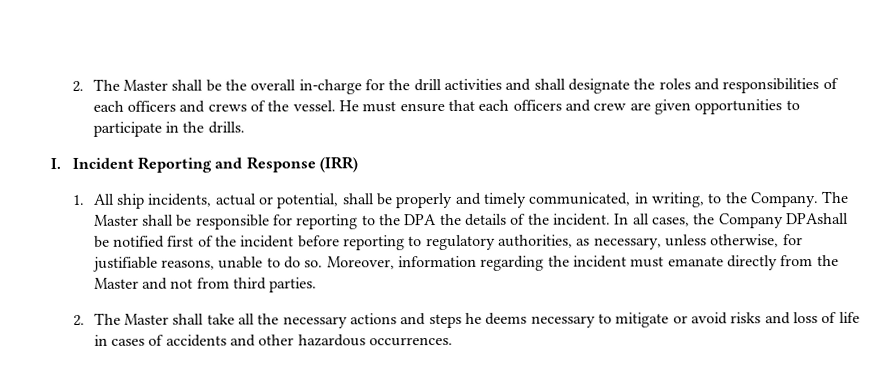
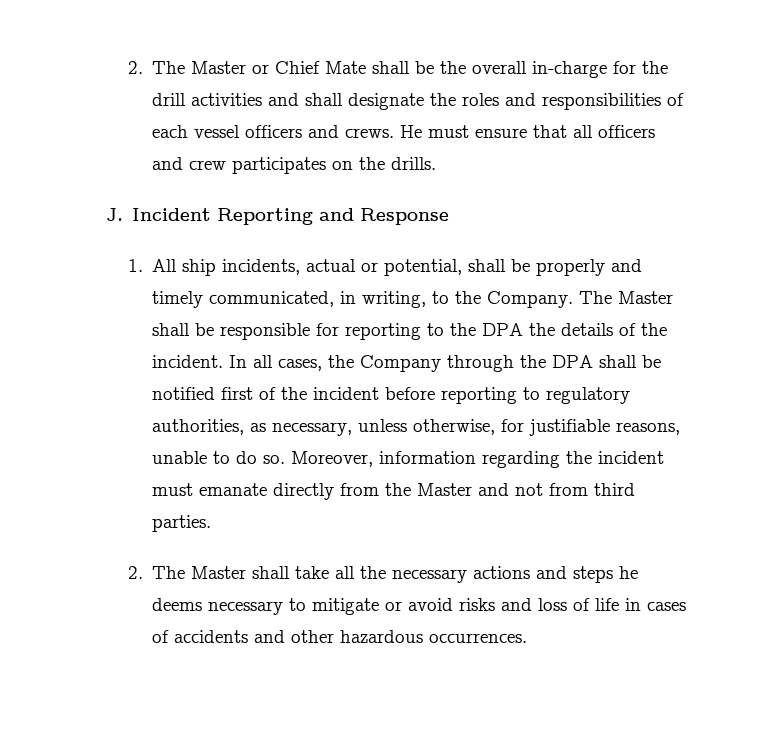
[71,78,169,92] 2. The Master -> [127,61,367,74] 2. The Master or Chief Mate
[127,100,336,113] officers and crews of the vessel. -> [194,125,395,138] vessel officers and crews.
[478,99,510,111] each -> [573,125,594,138] all
[629,99,800,115] [92,121,180,137] are given opportunities to participate in -> [232,157,354,174] participates on
[50,158,62,170] I. -> [105,208,123,221] J.
[318,156,358,173] (IRR) -> (450, 216) none
[785,212,849,225] DPAshall -> [447,355,638,372] through the DPA shall

